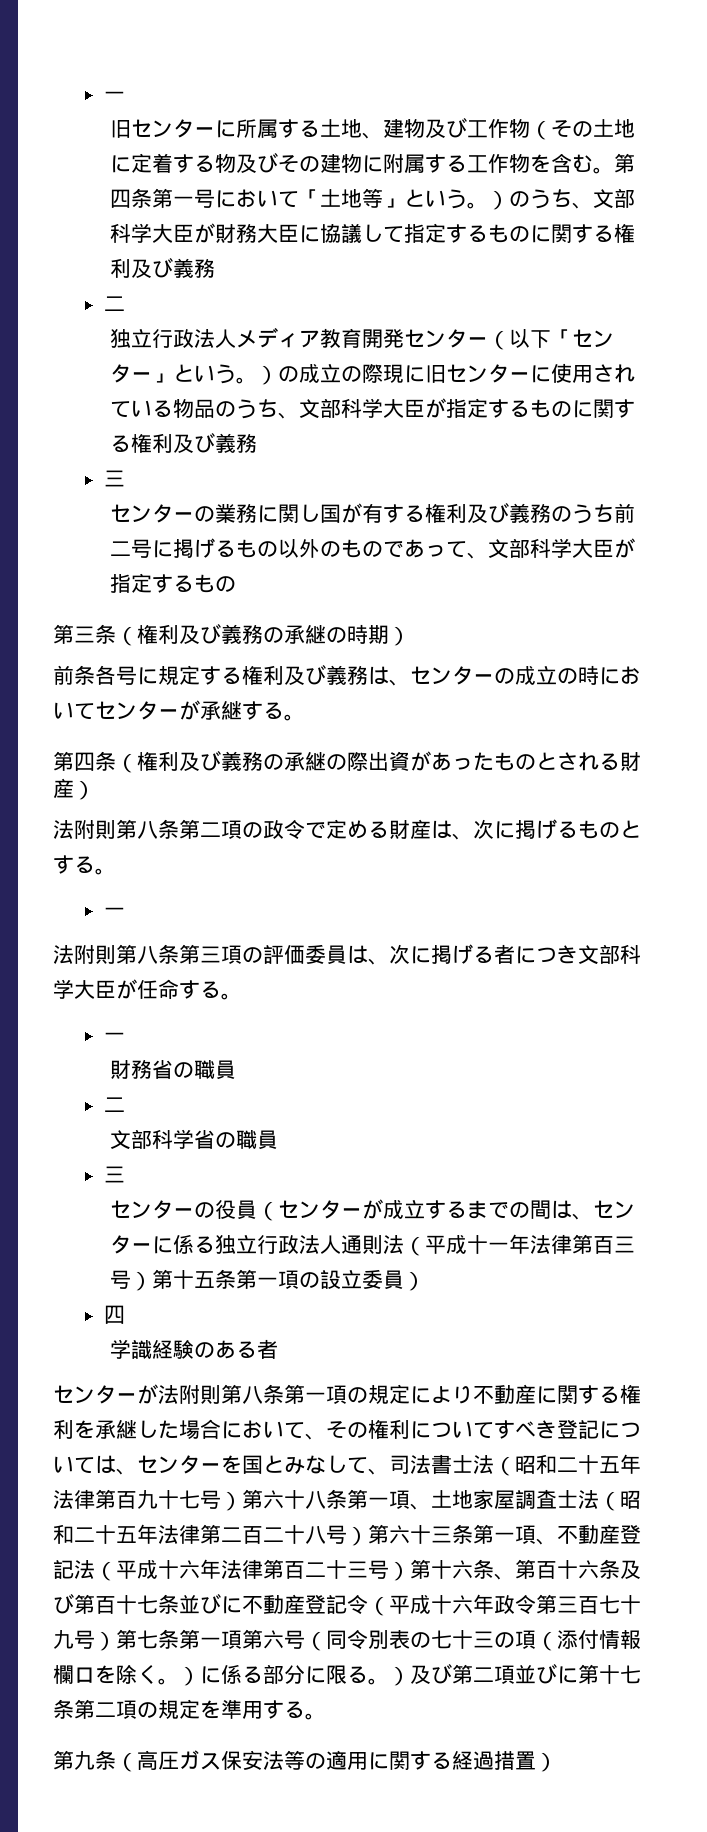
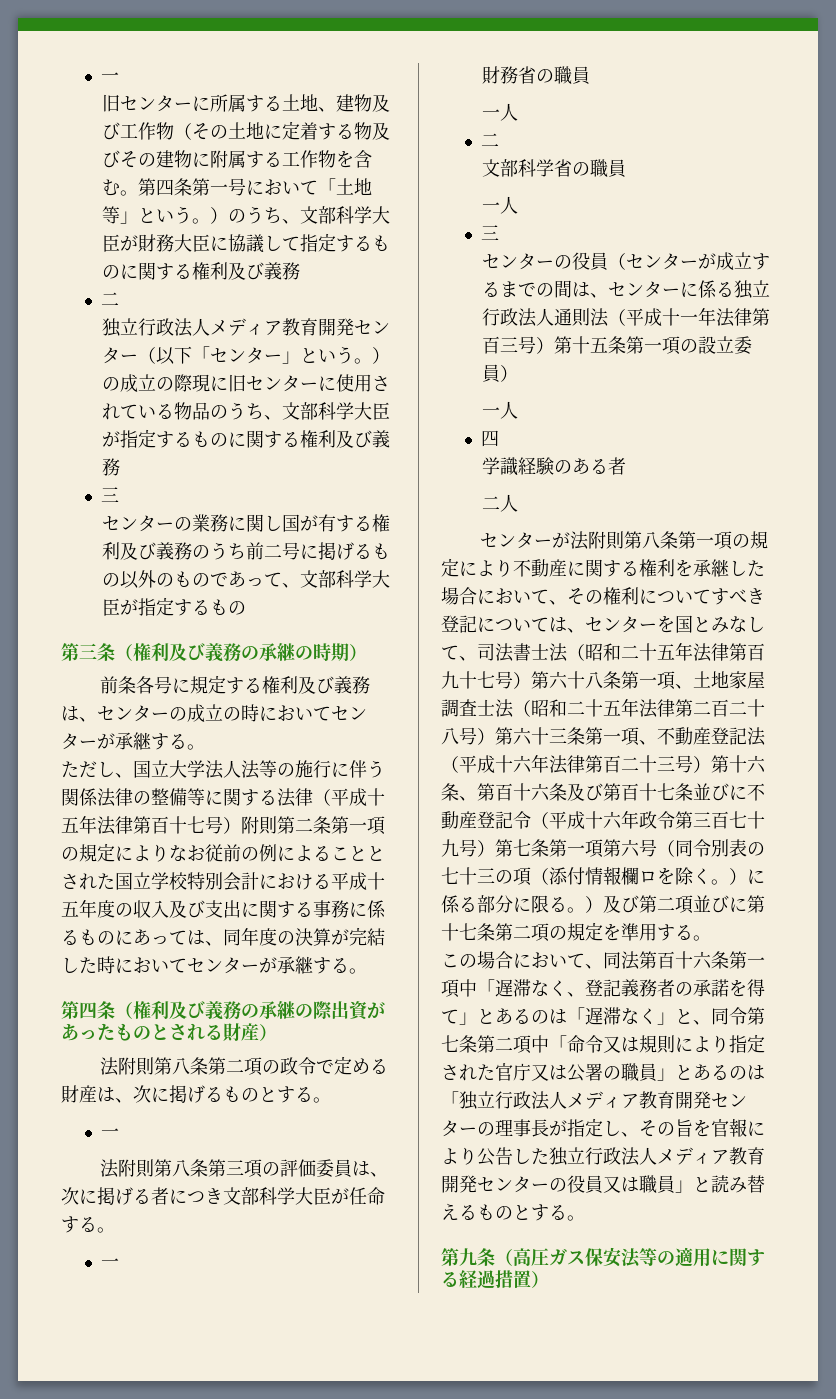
(305, 717) none -> [61,760,385,779] [61,788,385,807] [61,815,385,835] [61,843,385,862] [61,872,385,891] [61,899,386,918] [61,927,385,946] [61,956,367,974] // ただし、国立大学法人法等の施行に伴う関係法律の整備等に関する法律（平成十五年法律第百十七号）附則第二条第一項の規定によりなお従前の例によることとされた国立学校特別会計における平成十五年度の収入及び支出に関する事務に係るものにあっては、同年度の決算が完結した時においてセンターが承継する。
(236, 1070) none -> [482,103,519,121] // 一人
(278, 1140) none -> [482,196,519,214] // 一人
(425, 1281) none -> [482,401,519,419] // 一人
(278, 1349) none -> [482,494,519,512] // 二人
(326, 1716) none -> [441,951,765,970] [441,979,765,998] [441,1007,765,1025] [441,1034,765,1054] [441,1063,765,1082] [441,1091,747,1110] [441,1118,765,1137] [441,1147,765,1166] [441,1175,765,1193] [441,1203,585,1221] // この場合において、同法第百十六条第一項中「遅滞なく、登記義務者の承諾を得て」とあるのは「遅滞なく」と、同令第七条第二項中「命令又は規則により指定された官庁又は公署の職員」とあるのは「独立行政法人メディア教育開発センターの理事長が指定し、その旨を官報により公告した独立行政法人メディア教育開発センターの役員又は職員」と読み替えるものとする。

